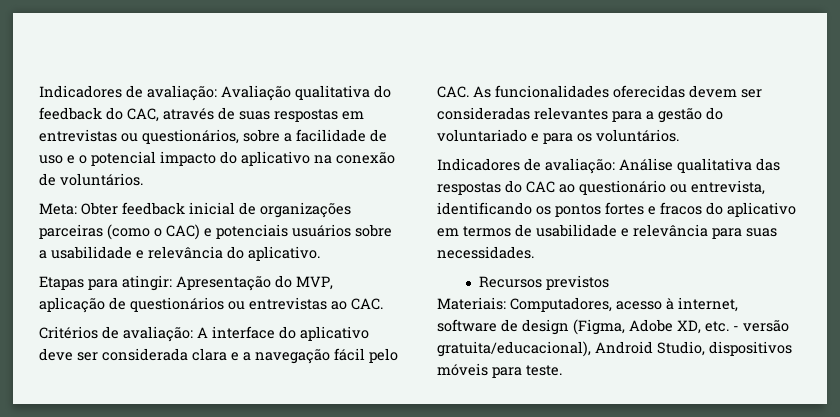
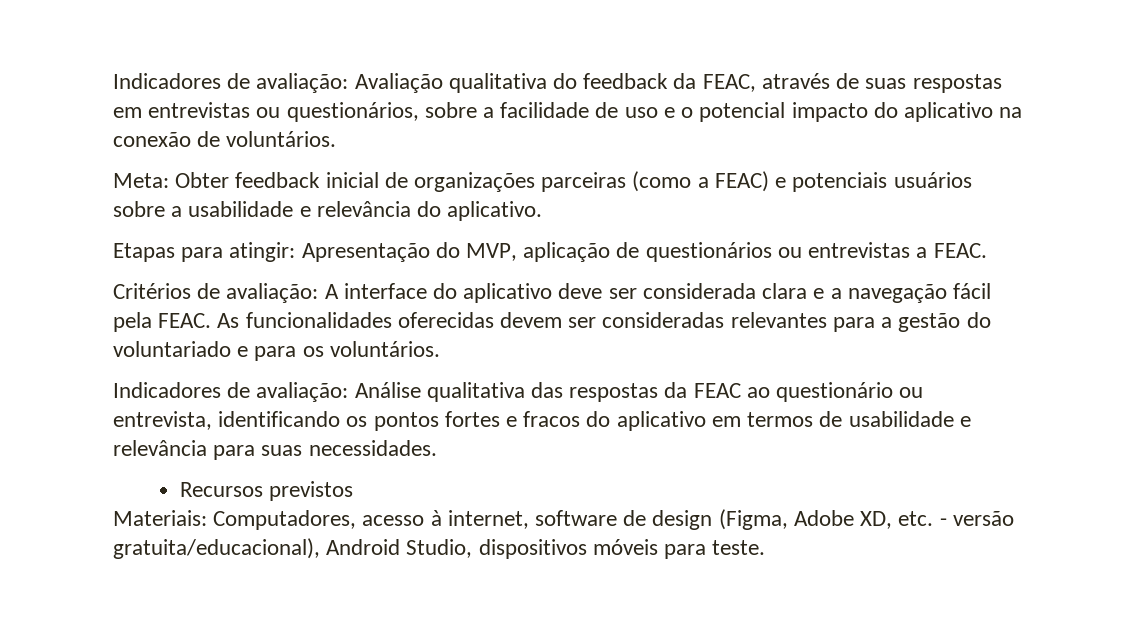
[106,107,159,122] do CAC, -> [673,73,756,92] da FEAC,
[154,224,200,240] o CAC) -> [697,171,769,192] a FEAC)
[331,298,383,310] ao CAC. -> [916,243,987,258] a FEAC.
[369,348,398,363] [437,86,469,98] pelo CAC. -> [113,312,212,332] pela FEAC.
[505,180,555,193] do CAC -> [664,382,741,398] da FEAC

